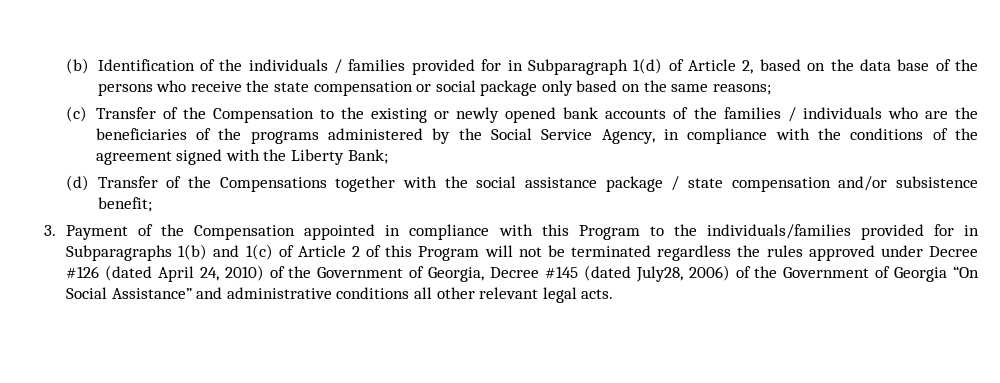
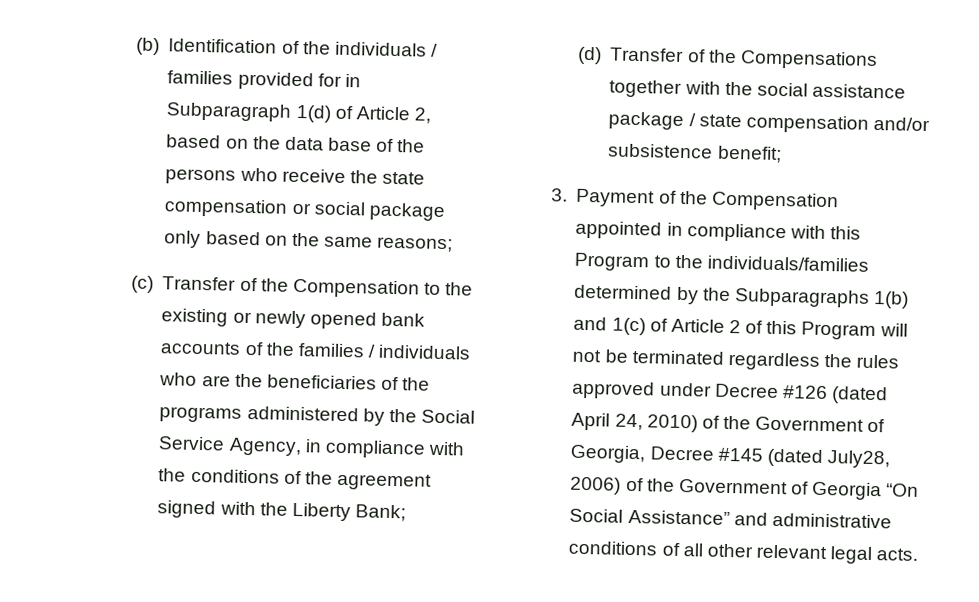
[860,224,980,240] provided for in -> [574,284,731,305] determined by the
(410, 293) none -> [661,542,681,557] of

